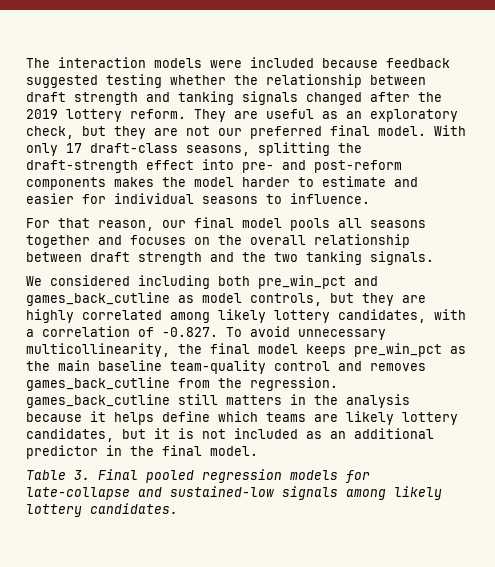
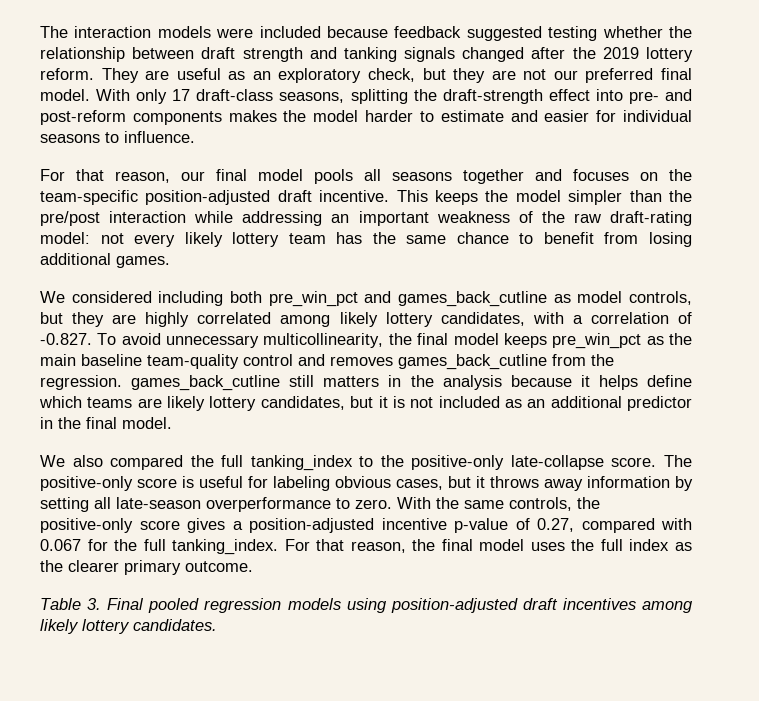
[250,234,410,248] [26,251,434,265] overall relationship between draft strength and the two tanking signals. -> [40,190,692,205] [40,211,693,226] [40,232,693,247] [40,253,170,268] team-specific position-adjusted draft incentive. This keeps the model simpler than the pre/post interaction while addressing an important weakness of the raw draft-rating model: not every likely lottery team has the same chance to benefit from losing additional games.
(258, 451) none -> [40,455,692,471] [40,476,693,491] [40,497,600,512] [40,518,692,533] [40,539,692,555] [40,560,253,575] // We also compared the full tanking_index to the positive-only late-collapse score. The positive-only score is useful for labeling obvious cases, but it throws away information by setting all late-season overperformance to zero. With the same controls, the positive-only score gives a position-adjusted incentive p-value of 0.27, compared with 0.067 for the full tanking_index. For that reason, the final model uses the full index as the clearer primary outcome.
[346,470,370,483] [26,486,338,500] for late-collapse and sustained-low signals -> [346,598,636,613] using position-adjusted draft incentives

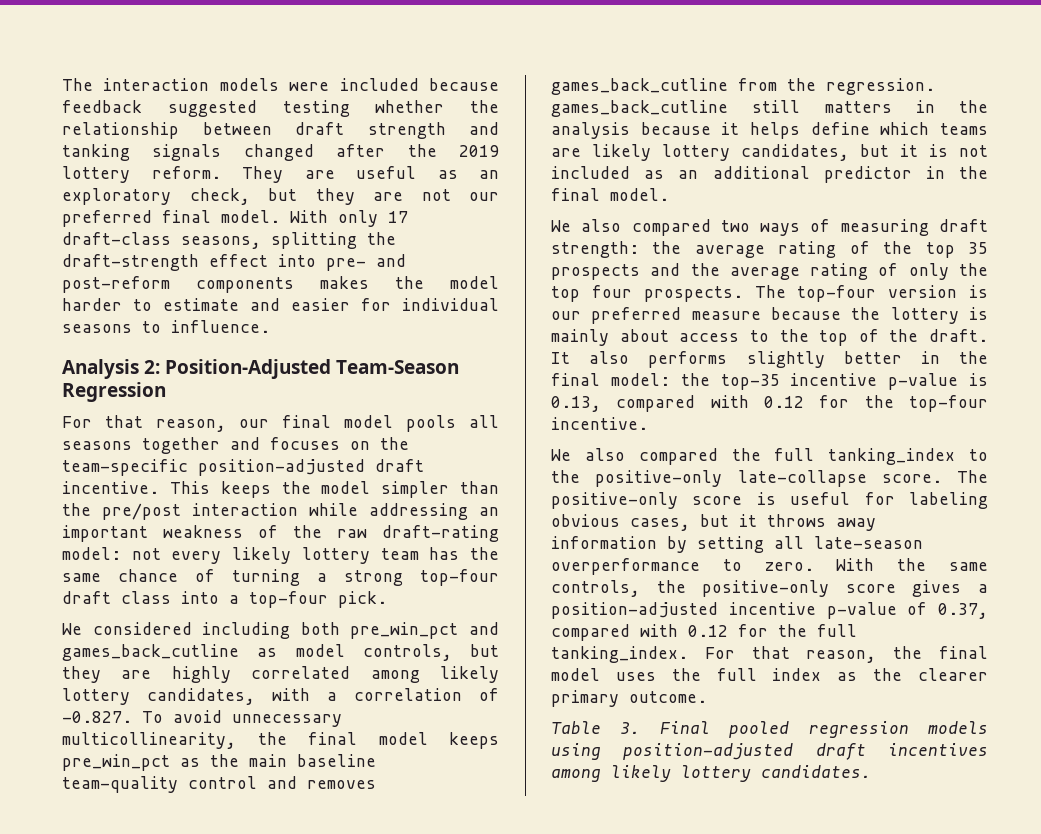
(195, 137) none -> [62,359,460,379] [62,382,166,402] // Analysis 2: Position-Adjusted Team-Season Regression
[519,232,693,247] [40,253,170,268] to benefit from losing additional games. -> [195,569,499,586] [62,591,387,608] of turning a strong top-four draft class into a top-four pick.
(172, 423) none -> [551,219,988,236] [551,241,988,258] [551,263,988,280] [551,285,988,302] [551,307,988,324] [551,329,988,346] [551,351,988,368] [551,373,988,390] [551,395,988,412] [551,417,648,430] // We also compared two ways of measuring draft strength: the average rating of the top 35 prospects and the average rating of only the top four prospects. The top-four version is our preferred measure because the lottery is mainly about access to the top of the draft. It also performs slightly better in the final model: the top-35 incentive p-value is 0.13, compared with 0.12 for the top-four incentive.
[537,518,692,533] [40,539,81,551] 0.27, compared with 0.067 -> [938,603,988,619] [551,624,728,641] 0.37, compared with 0.12

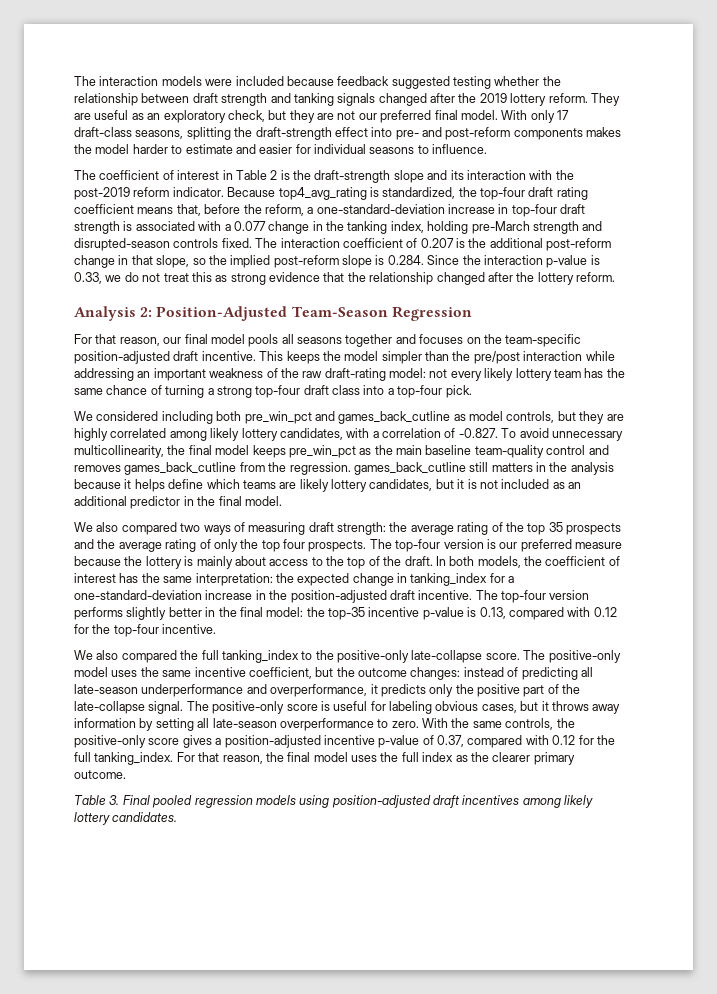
(270, 326) none -> [74,170,574,183] [74,187,588,200] [74,204,586,217] [74,221,603,234] [74,238,612,251] [74,255,600,268] [74,272,615,285] // The coefficient of interest in Table 2 is the draft-strength slope and its interaction with the post-2019 reform indicator. Because top4_avg_rating is standardized, the top-four draft rating coefficient means that, before the reform, a one-standard-deviation increase in top-four draft strength is associated with a 0.077 change in the tanking index, holding pre-March strength and disrupted-season controls fixed. The interaction coefficient of 0.207 is the additional post-reform change in that slope, so the implied post-reform slope is 0.284. Since the interaction p-value is 0.33, we do not treat this as strong evidence that the relationship changed after the lottery reform.
[551,351,630,364] It also -> [435,556,620,568] [74,573,515,586] [74,590,590,603] In both models, the coefficient of interest has the same interpretation: the expected change in tanking_index for a one-standard-deviation increase in the position-adjusted draft incentive. The top-four version
(678, 500) none -> [74,667,593,680] [74,684,581,697] [74,701,285,714] model uses the same incentive coefficient, but the outcome changes: instead of predicting all late-season underperformance and overperformance, it predicts only the positive part of the late-collapse signal. The positive-only

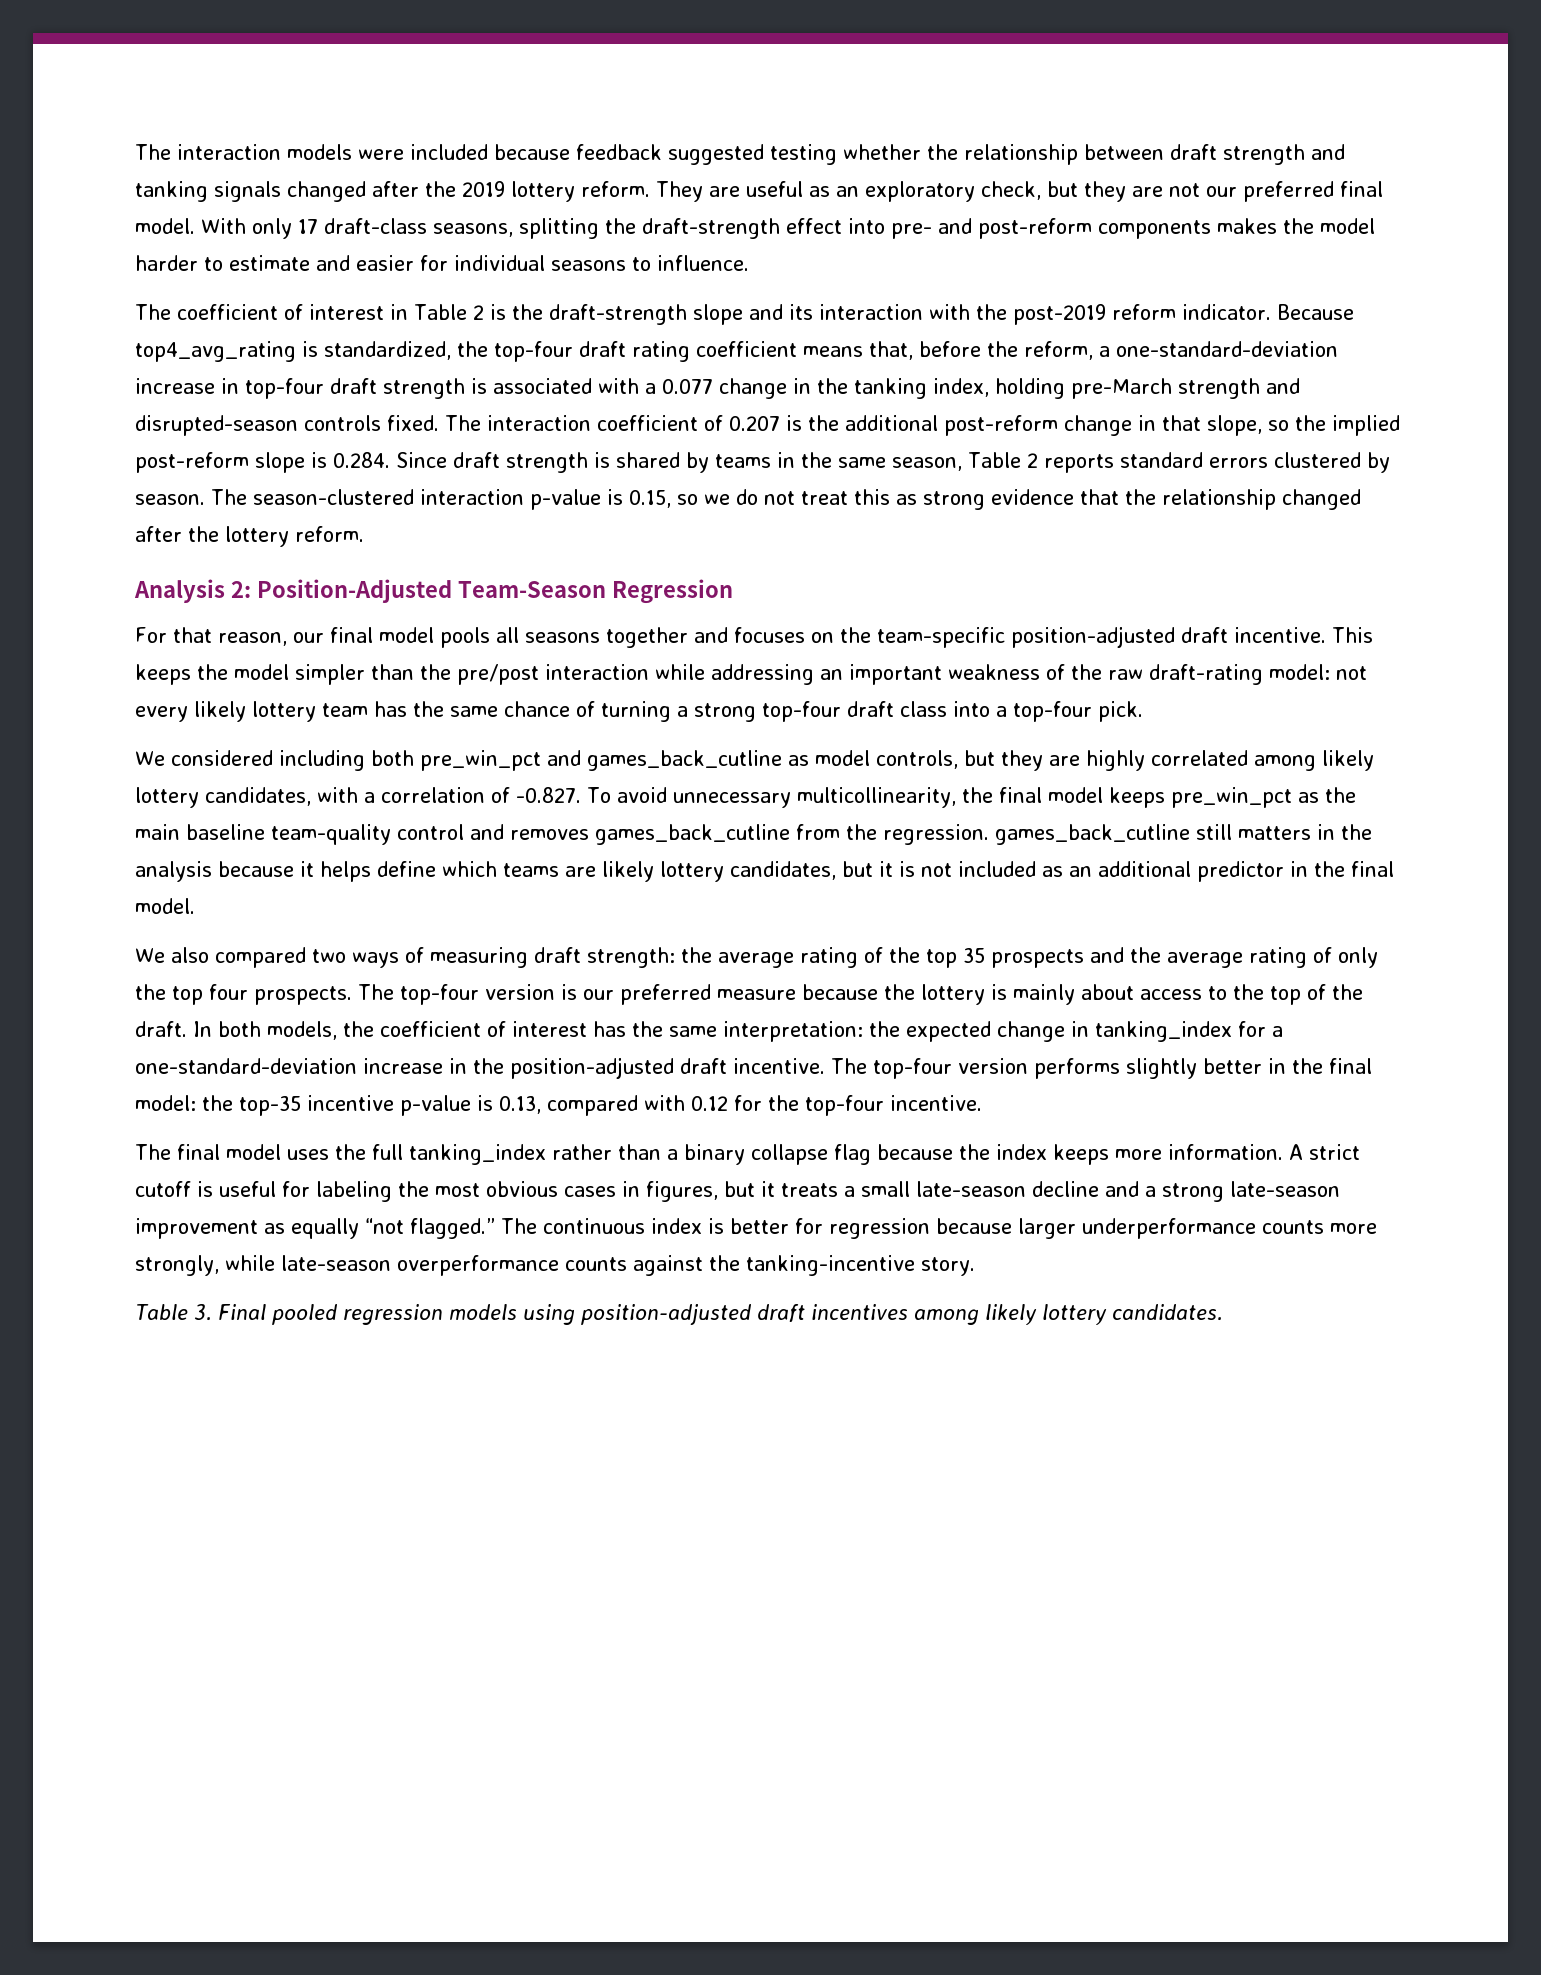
[462,255,481,265] the -> [453,452,1390,473] [135,489,414,505] draft strength is shared by teams in the same season, Table 2 reports standard errors clustered by season. The season-clustered
[74,272,102,284] 0.33, -> [629,490,698,508] 0.15, so
[74,650,621,663] [74,667,593,680] [74,684,581,697] [74,701,621,714] [74,718,575,731] [74,735,615,748] [74,752,284,765] We also compared the full tanking_index to the positive-only late-collapse score. The positive-only model uses the same incentive coefficient, but the outcome changes: instead of predicting all late-season underperformance and overperformance, it predicts only the positive part of the late-collapse signal. The positive-only score is useful for labeling obvious cases, but it throws away information by setting all late-season overperformance to zero. With the same controls, the positive-only score gives a position-adjusted incentive p-value of 0.37, compared with 0.12 for the full tanking_index. For that reason, the -> [135,1144,171,1160] The
[422,752,575,765] [74,770,126,779] index as the clearer primary outcome. -> [409,1144,1360,1165] [135,1181,1340,1202] [135,1218,1377,1239] [135,1255,975,1276] tanking_index rather than a binary collapse flag because the index keeps more information. A strict cutoff is useful for labeling the most obvious cases in figures, but it treats a small late-season decline and a strong late-season improvement as equally “not flagged.” The continuous index is better for regression because larger underperformance counts more strongly, while late-season overperformance counts against the tanking-incentive story.

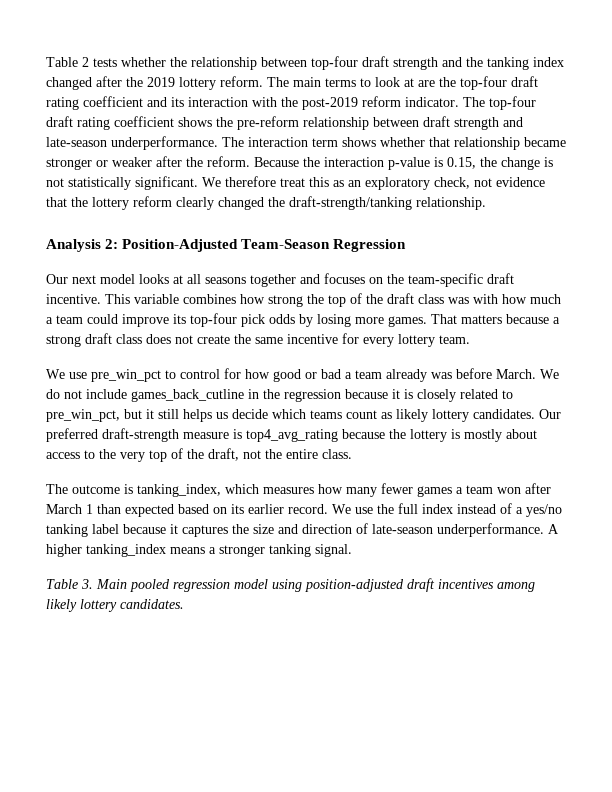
[135,144,837,165] The interaction models were included because feedback suggested testing -> [46,57,117,67] Table 2 tests
[1170,144,1345,165] [135,181,281,202] draft strength and tanking signals -> [311,56,564,70] top-four draft strength and the tanking index
[656,181,1383,202] [135,218,1375,239] [135,255,749,271] [135,304,743,325] They are useful as an exploratory check, but they are not our preferred final model. With only 17 draft-class seasons, splitting the draft-strength effect into pre- and post-reform components makes the model harder to estimate and easier for individual seasons to influence. // The coefficient of interest in Table 2 is the draft-strength slope -> [267,76,538,90] [46,96,143,110] The main terms to look at are the top-four draft rating coefficient
[1276,304,1354,320] [135,341,1338,362] [135,378,1300,399] [135,415,1400,436] [135,452,1390,473] [135,489,1361,510] [135,526,364,547] Because top4_avg_rating is standardized, the top-four draft rating coefficient means that, before the reform, a one-standard-deviation increase in top-four draft strength is associated with a 0.077 change in the tanking index, holding pre-March strength and disrupted-season controls fixed. The interaction coefficient of 0.207 is the additional post-reform change in that slope, so the implied post-reform slope is 0.284. Since draft strength is shared by teams in the same season, Table 2 reports standard errors clustered by season. The season-clustered interaction p-value is 0.15, so we do not treat this as strong evidence that the relationship changed after the lottery reform. -> [463,96,536,110] [46,116,523,130] [46,136,566,150] [46,156,553,170] [46,176,545,190] [46,196,486,210] The top-four draft rating coefficient shows the pre-reform relationship between draft strength and late-season underperformance. The interaction term shows whether that relationship became stronger or weaker after the reform. Because the interaction p-value is 0.15, the change is not statistically significant. We therefore treat this as an exploratory check, not evidence that the lottery reform clearly changed the draft-strength/tanking relationship.
[135,627,490,648] For that reason, our final model pools -> [46,274,183,284] Our next model looks at
[1010,626,1175,648] position-adjusted -> (483, 280) none
[135,664,1367,685] [135,701,1143,722] [135,750,1374,771] [135,787,1356,808] [135,824,1372,845] [135,861,1394,882] [135,898,195,914] [135,947,1378,968] [135,984,796,1005] keeps the model simpler than the pre/post interaction while addressing an important weakness of the raw draft-rating model: not every likely lottery team has the same chance of turning a strong top-four draft class into a top-four pick. // We considered including both pre_win_pct and games_back_cutline as model controls, but they are highly correlated among likely lottery candidates, with a correlation of -0.827. To avoid unnecessary multicollinearity, the final model keeps pre_win_pct as the main baseline team-quality control and removes games_back_cutline from the regression. games_back_cutline still matters in the analysis because it helps define which teams are likely lottery candidates, but it is not included as an additional predictor in the final model. // We also compared two ways of measuring draft strength: the average rating of the top 35 prospects and the average rating of only the top four prospects. The top-four version is our preferred measure -> [134,293,561,307] [46,313,560,327] [46,333,470,347] [46,368,559,382] [46,389,513,402] [46,409,561,422] [46,428,338,442] variable combines how strong the top of the draft class was with how much a team could improve its top-four pick odds by losing more games. That matters because a strong draft class does not create the same incentive for every lottery team. // We use pre_win_pct to control for how good or bad a team already was before March. We do not include games_back_cutline in the regression because it is closely related to pre_win_pct, but it still helps us decide which teams count as likely lottery candidates. Our preferred draft-strength measure is top4_avg_rating
[1013,984,1075,1005] mainly -> [464,429,502,442] mostly
[1270,984,1363,1005] [135,1021,1283,1042] [135,1057,1372,1079] [135,1095,982,1116] [135,1144,1360,1165] [135,1181,1340,1202] [135,1218,1377,1239] [135,1255,975,1276] top of the draft. In both models, the coefficient of interest has the same interpretation: the expected change in tanking_index for a one-standard-deviation increase in the position-adjusted draft incentive. The top-four version performs slightly better in the final model: the top-35 incentive p-value is 0.13, compared with 0.12 for the top-four incentive. // The final model uses the full tanking_index rather than a binary collapse flag because the index keeps more information. A strict cutoff is useful for labeling the most obvious cases in figures, but it treats a small late-season decline and a strong late-season improvement as equally “not flagged.” The continuous index is better for regression because larger underperformance counts more strongly, while late-season overperformance counts against the tanking-incentive story. -> [120,448,352,462] [46,483,551,497] [46,503,562,517] [46,523,559,537] [46,544,352,557] very top of the draft, not the entire class. // The outcome is tanking_index, which measures how many fewer games a team won after March 1 than expected based on its earlier record. We use the full index instead of a yes/no tanking label because it captures the size and direction of late-season underperformance. A higher tanking_index means a stronger tanking signal.
[217,1304,266,1320] Final -> [96,579,127,589] Main
[448,1304,517,1320] models -> [234,579,268,589] model

